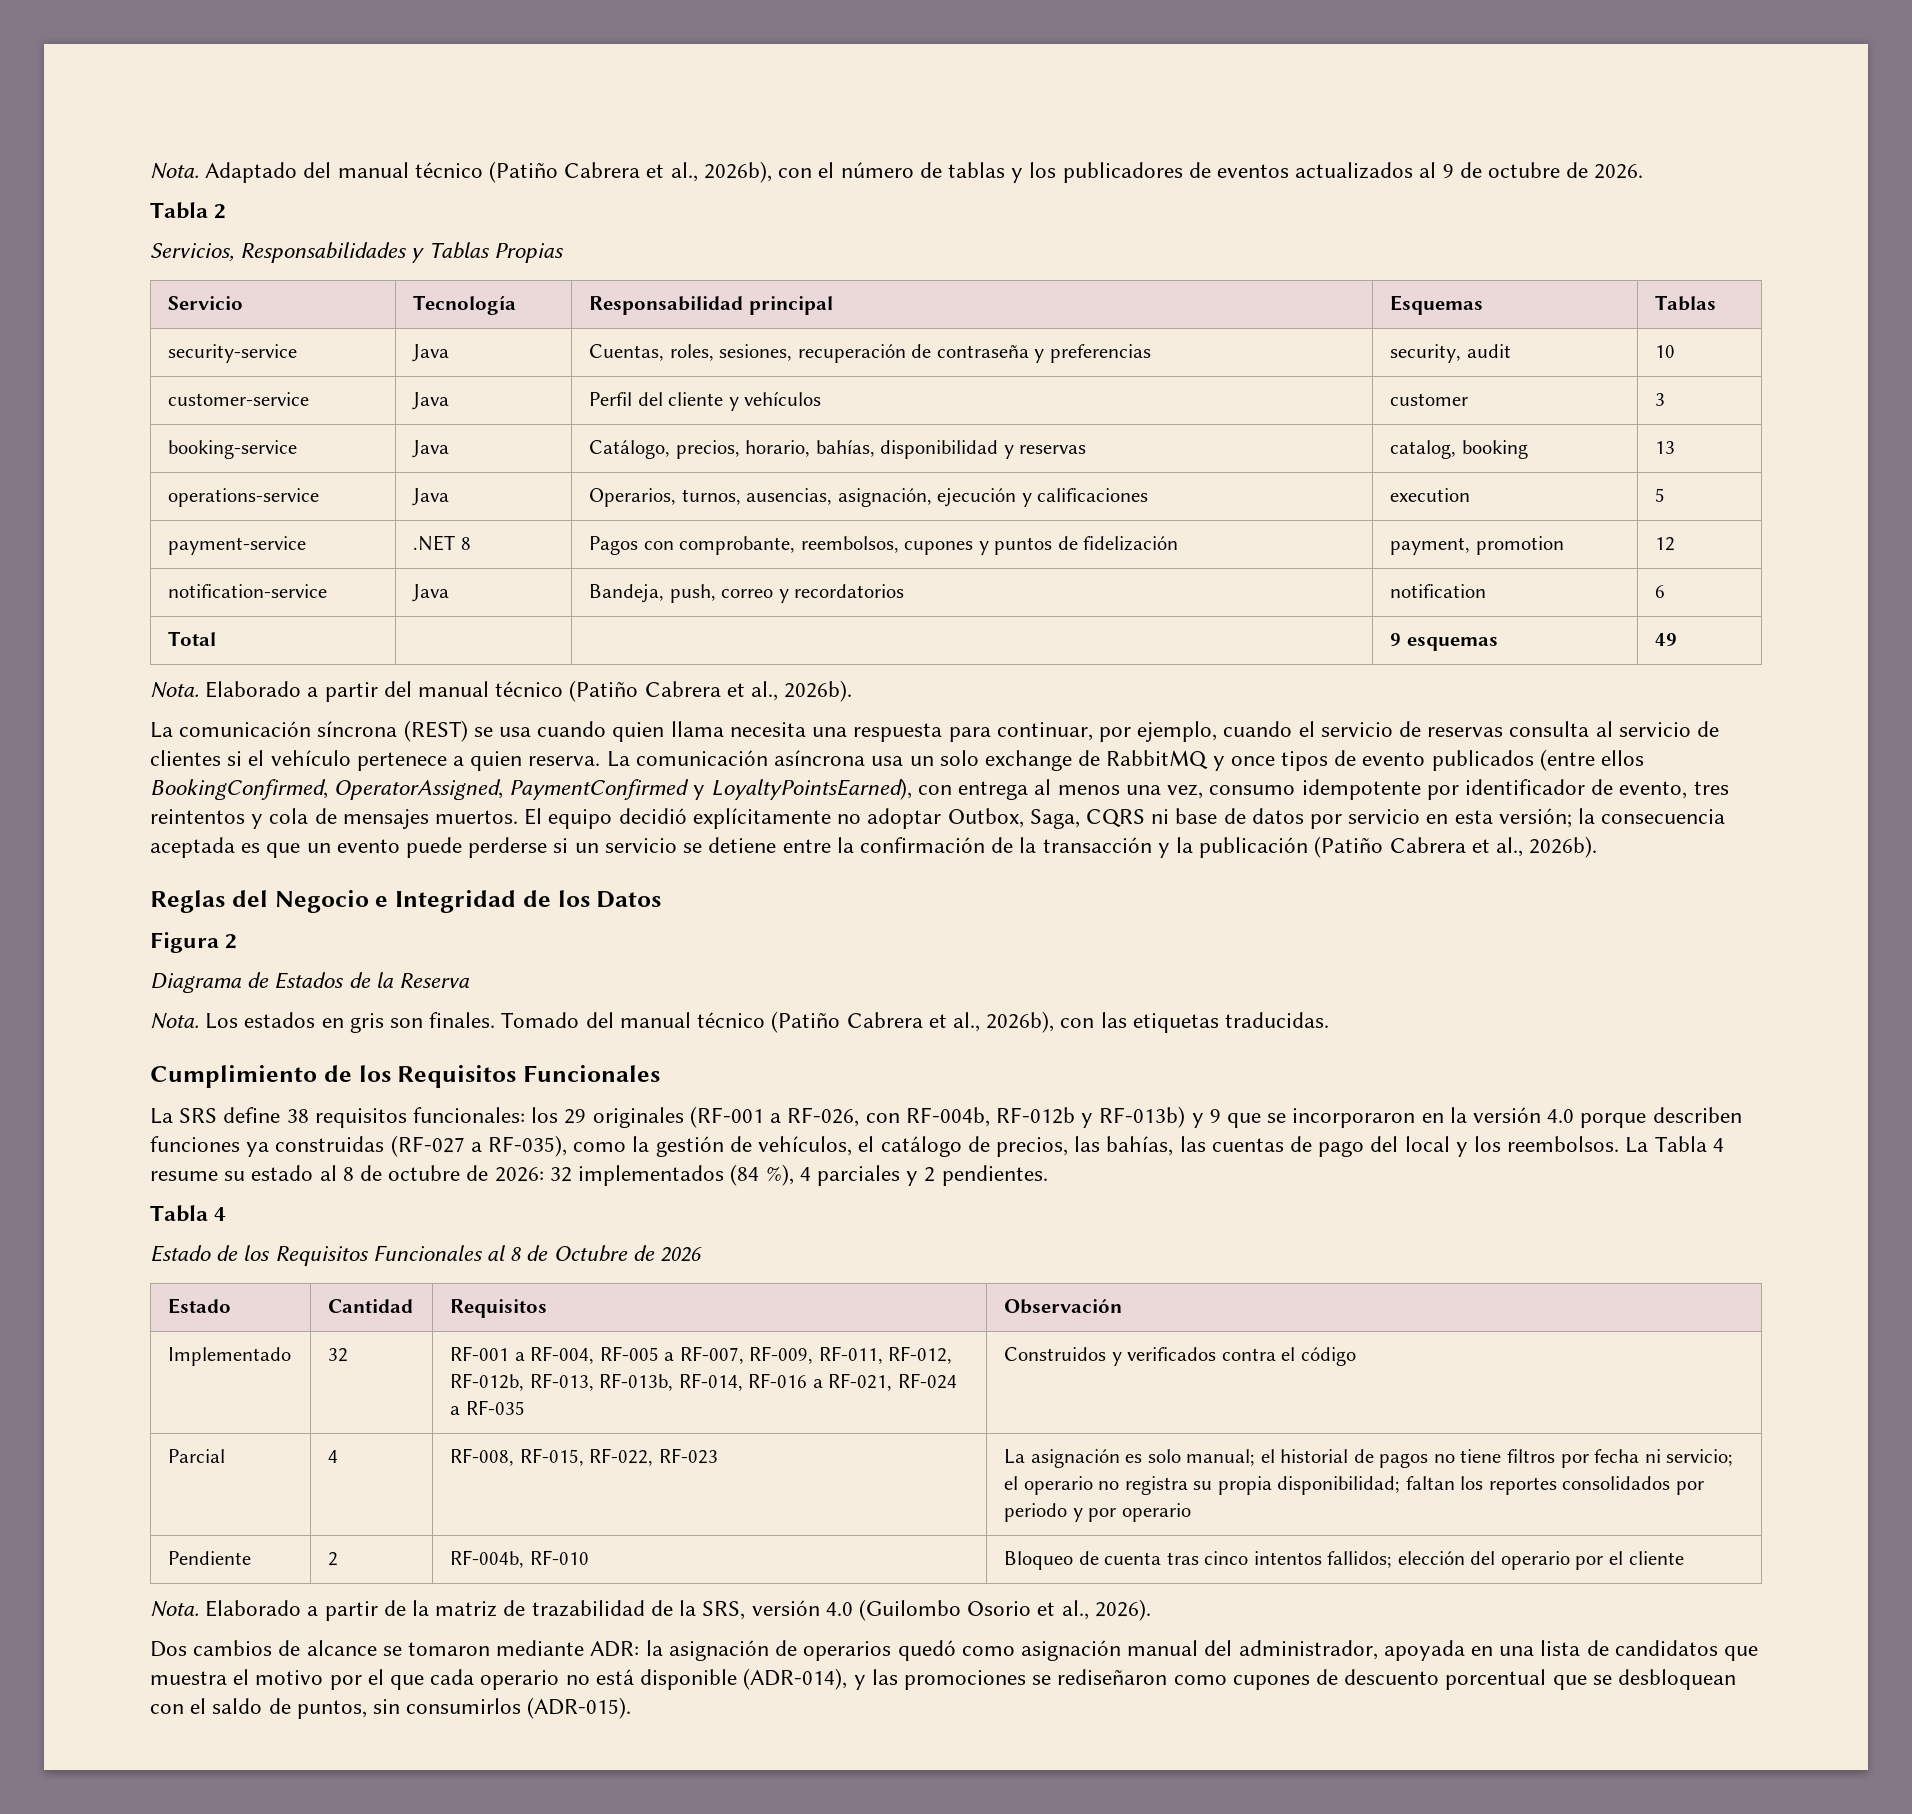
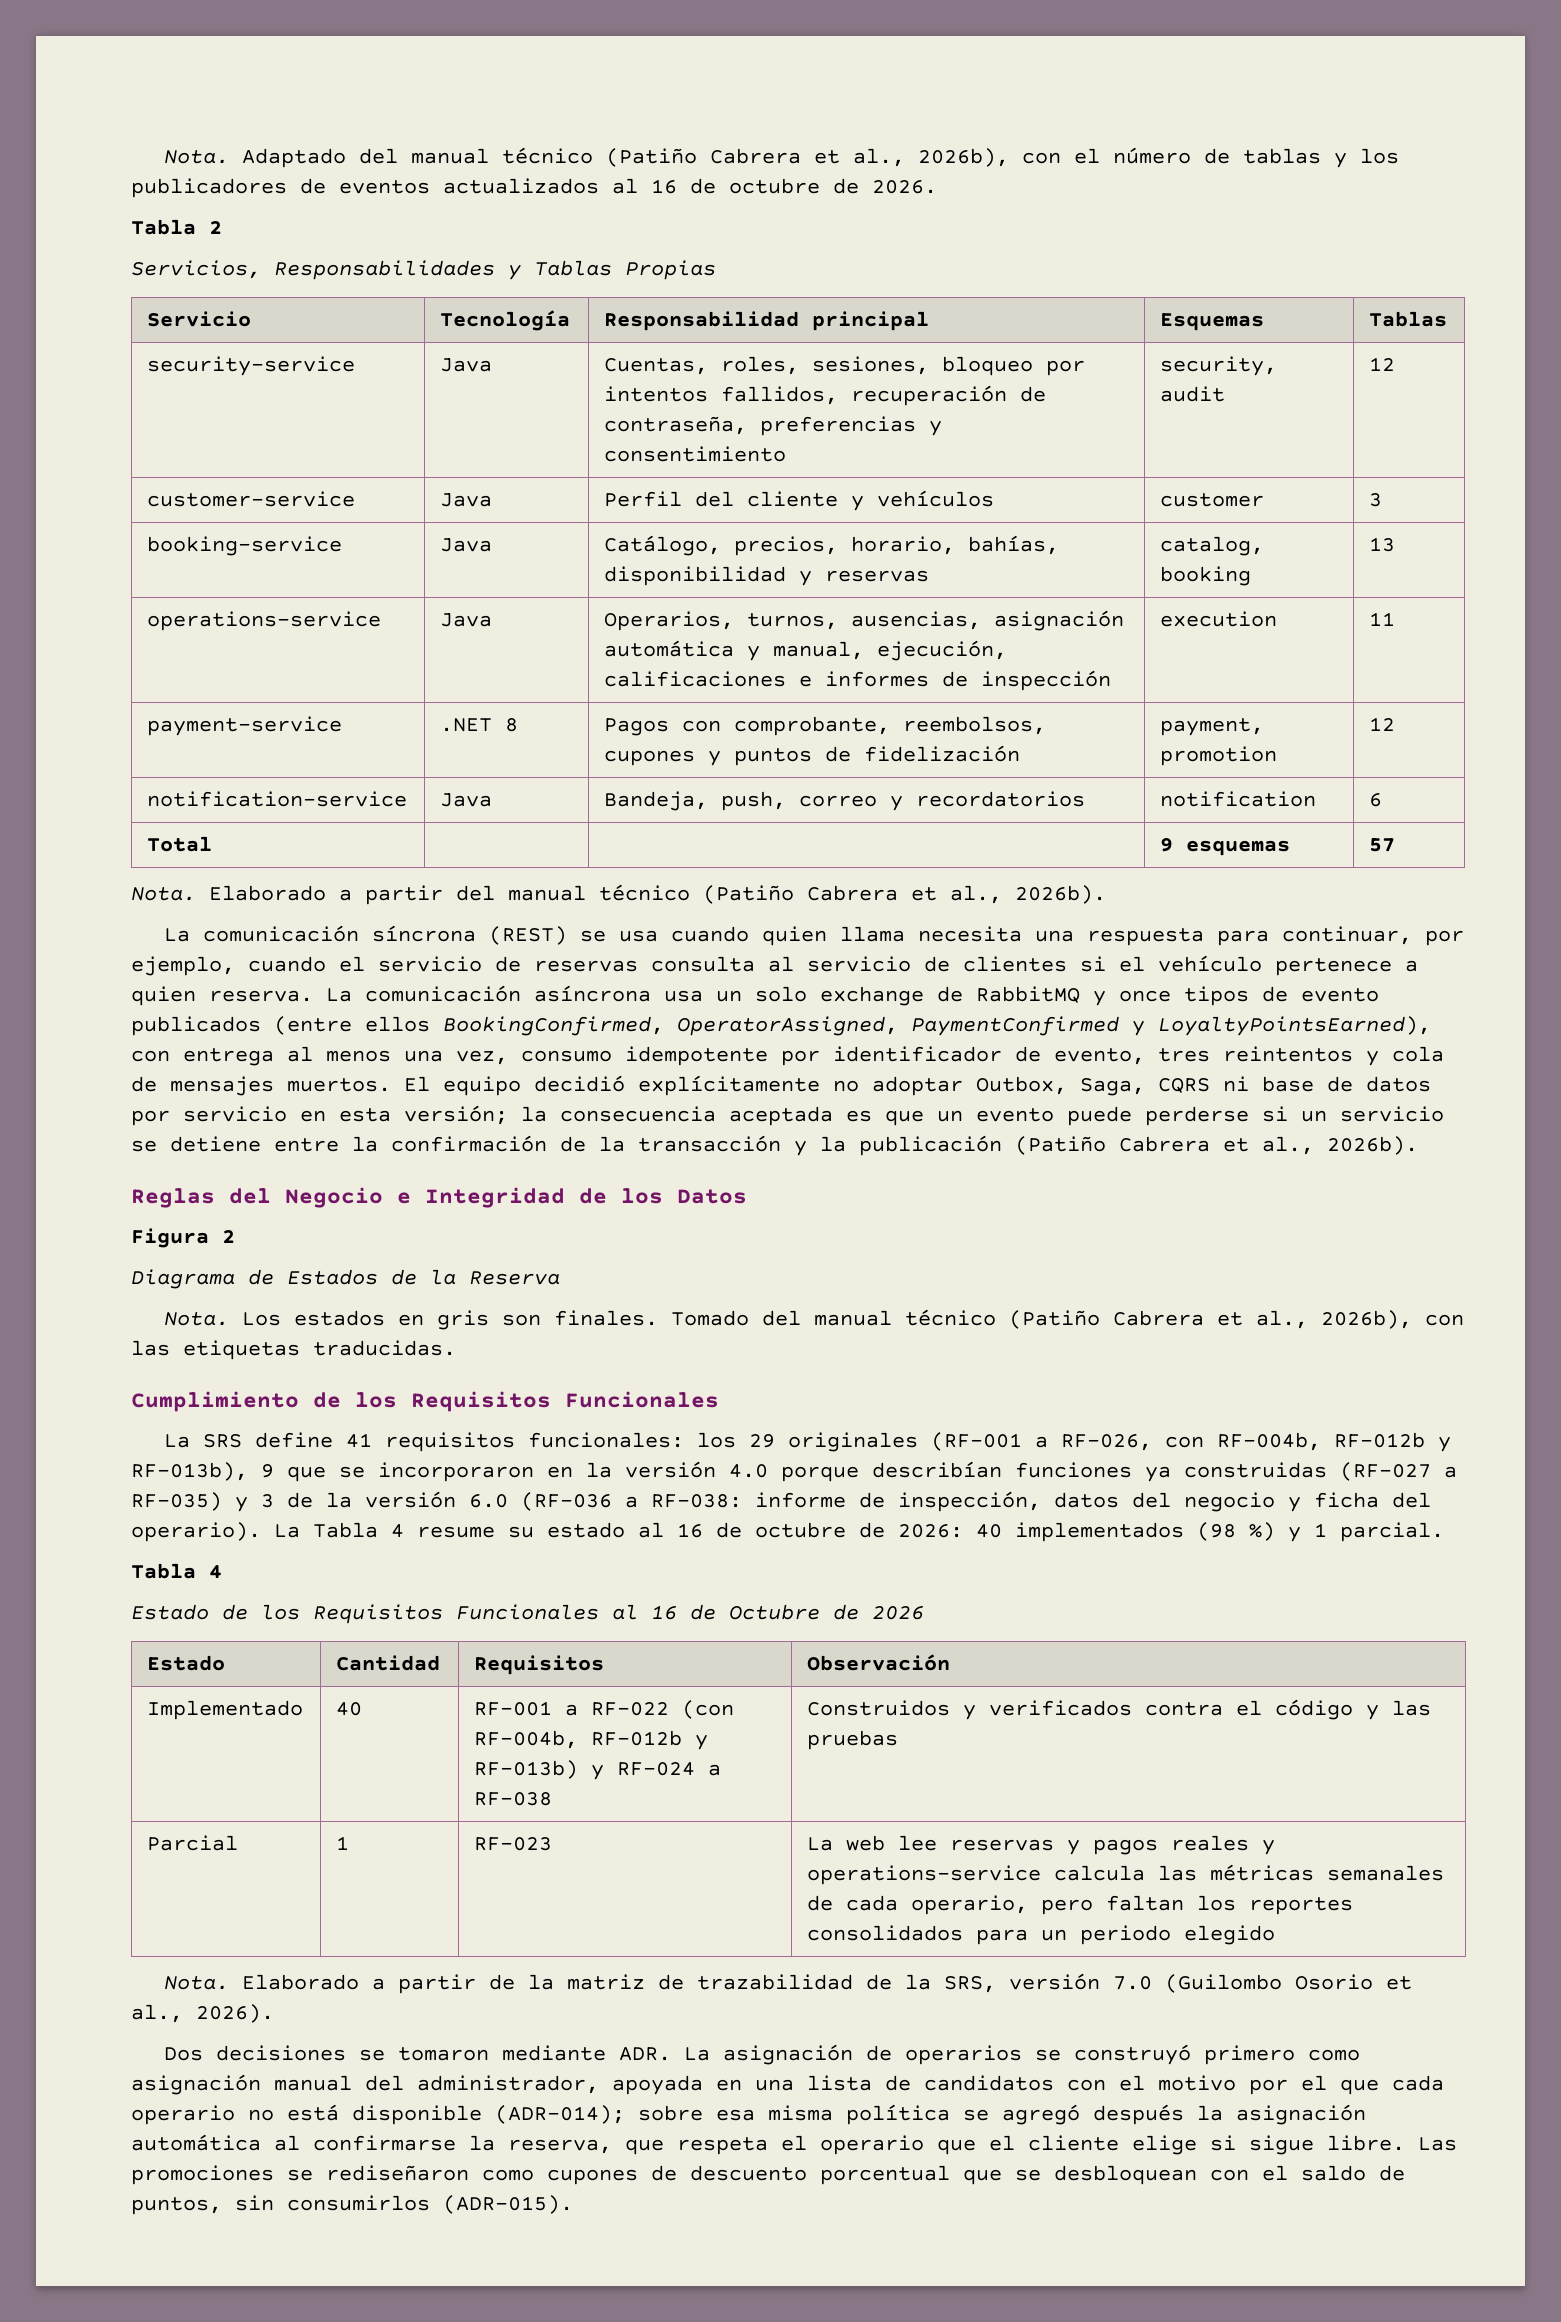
[1442,164,1454,178] 9 -> [651,179,677,194] 16
[797,344,1151,363] recuperación de contraseña y preferencias -> [942,356,1086,376] [604,385,1047,406] [604,416,943,436] [604,446,787,462] bloqueo por intentos fallidos, recuperación de contraseña, preferencias y consentimiento
[1655,345,1676,358] 10 -> [1369,357,1396,371] 12
[837,488,1149,507] asignación, ejecución y calificaciones -> [994,610,1125,631] [604,640,1008,661] [604,670,1112,691] asignación automática y manual, ejecución, calificaciones e informes de inspección
[1655,488,1666,502] 5 -> [1369,612,1396,626] 11
[1655,633,1678,646] 49 -> [1369,838,1396,852] 57
[286,1109,309,1123] 38 -> [345,1433,372,1448] 41
[1099,1106,1204,1128] RF-013b) y -> [131,1462,248,1481] RF-013b),
[1652,1107,1742,1123] describen -> [872,1461,1002,1478] describían
[488,1135,1620,1157] RF-035), como la gestión de vehículos, el catálogo de precios, las bahías, las cuentas de pago del local y los reembolsos. -> [131,1491,1431,1512] [131,1522,261,1542] RF-035) y 3 de la versión 6.0 (RF-036 a RF-038: informe de inspección, datos del negocio y ficha del operario).
[342,1167,354,1181] 8 -> [677,1523,703,1538] 16
[549,1164,1048,1186] 32 implementados (84 %), 4 parciales y 2 pendientes. -> [976,1522,1444,1542] 40 implementados (98 %) y 1 parcial.
[510,1247,522,1261] 8 -> [651,1605,677,1620] 16
[328,1348,349,1362] 32 -> [336,1702,363,1716] 40
[530,1346,953,1364] [450,1373,893,1391] RF-004, RF-005 a RF-007, RF-009, RF-011, RF-012, RF-012b, RF-013, RF-013b, RF-014, RF-016 a RF-021, -> [591,1700,735,1719] [474,1730,709,1750] [474,1760,605,1780] RF-022 (con RF-004b, RF-012b y RF-013b) y
[465,1400,525,1415] RF-035 -> [474,1792,553,1806] RF-038
[168,1449,226,1463] [328,1450,339,1463] [450,1448,718,1466] [1004,1449,1734,1468] [1004,1476,1705,1495] [1004,1503,1191,1522] [168,1551,252,1565] [328,1552,339,1566] [450,1550,589,1568] [1004,1551,1684,1570] // Parcial | 4 | RF-008, RF-015, RF-022, RF-023 | La asignación es solo manual; el historial de pagos no tiene filtros por fecha ni servicio; el operario no registra su propia disponibilidad; faltan los reportes consolidados por periodo y por operario // Pendiente | 2 | RF-004b, RF-010 | Bloqueo de cuenta tras cinco intentos fallidos; elección del operario por el cliente -> [1366,1700,1432,1720] [807,1730,899,1750] [147,1835,239,1851] [336,1836,350,1850] [474,1837,553,1851] [807,1835,1276,1855] [807,1864,1445,1885] [807,1895,1354,1915] [807,1925,1276,1945] y las pruebas // Parcial | 1 | RF-023 | La web lee reservas y pagos reales y operations-service calcula las métricas semanales de cada operario, pero faltan los reportes consolidados para un periodo elegido
[825,1602,853,1616] 4.0 -> [1112,1976,1152,1990] 7.0
[193,1640,377,1656] cambios de alcance -> [215,2045,346,2061] decisiones
[590,1640,663,1657] ADR: la -> [618,2047,710,2061] ADR. La
[897,1640,956,1661] quedó -> [1034,2044,1295,2065] se construyó primero
[1724,1646,1759,1661] [150,1671,227,1685] que muestra -> [1067,2079,1106,2091] con
[743,1668,898,1690] (ADR-014), y las -> [495,2104,1366,2125] [131,2134,1457,2155] (ADR-014); sobre esa misma política se agregó después la asignación automática al confirmarse la reserva, que respeta el operario que el cliente elige si sigue libre. Las

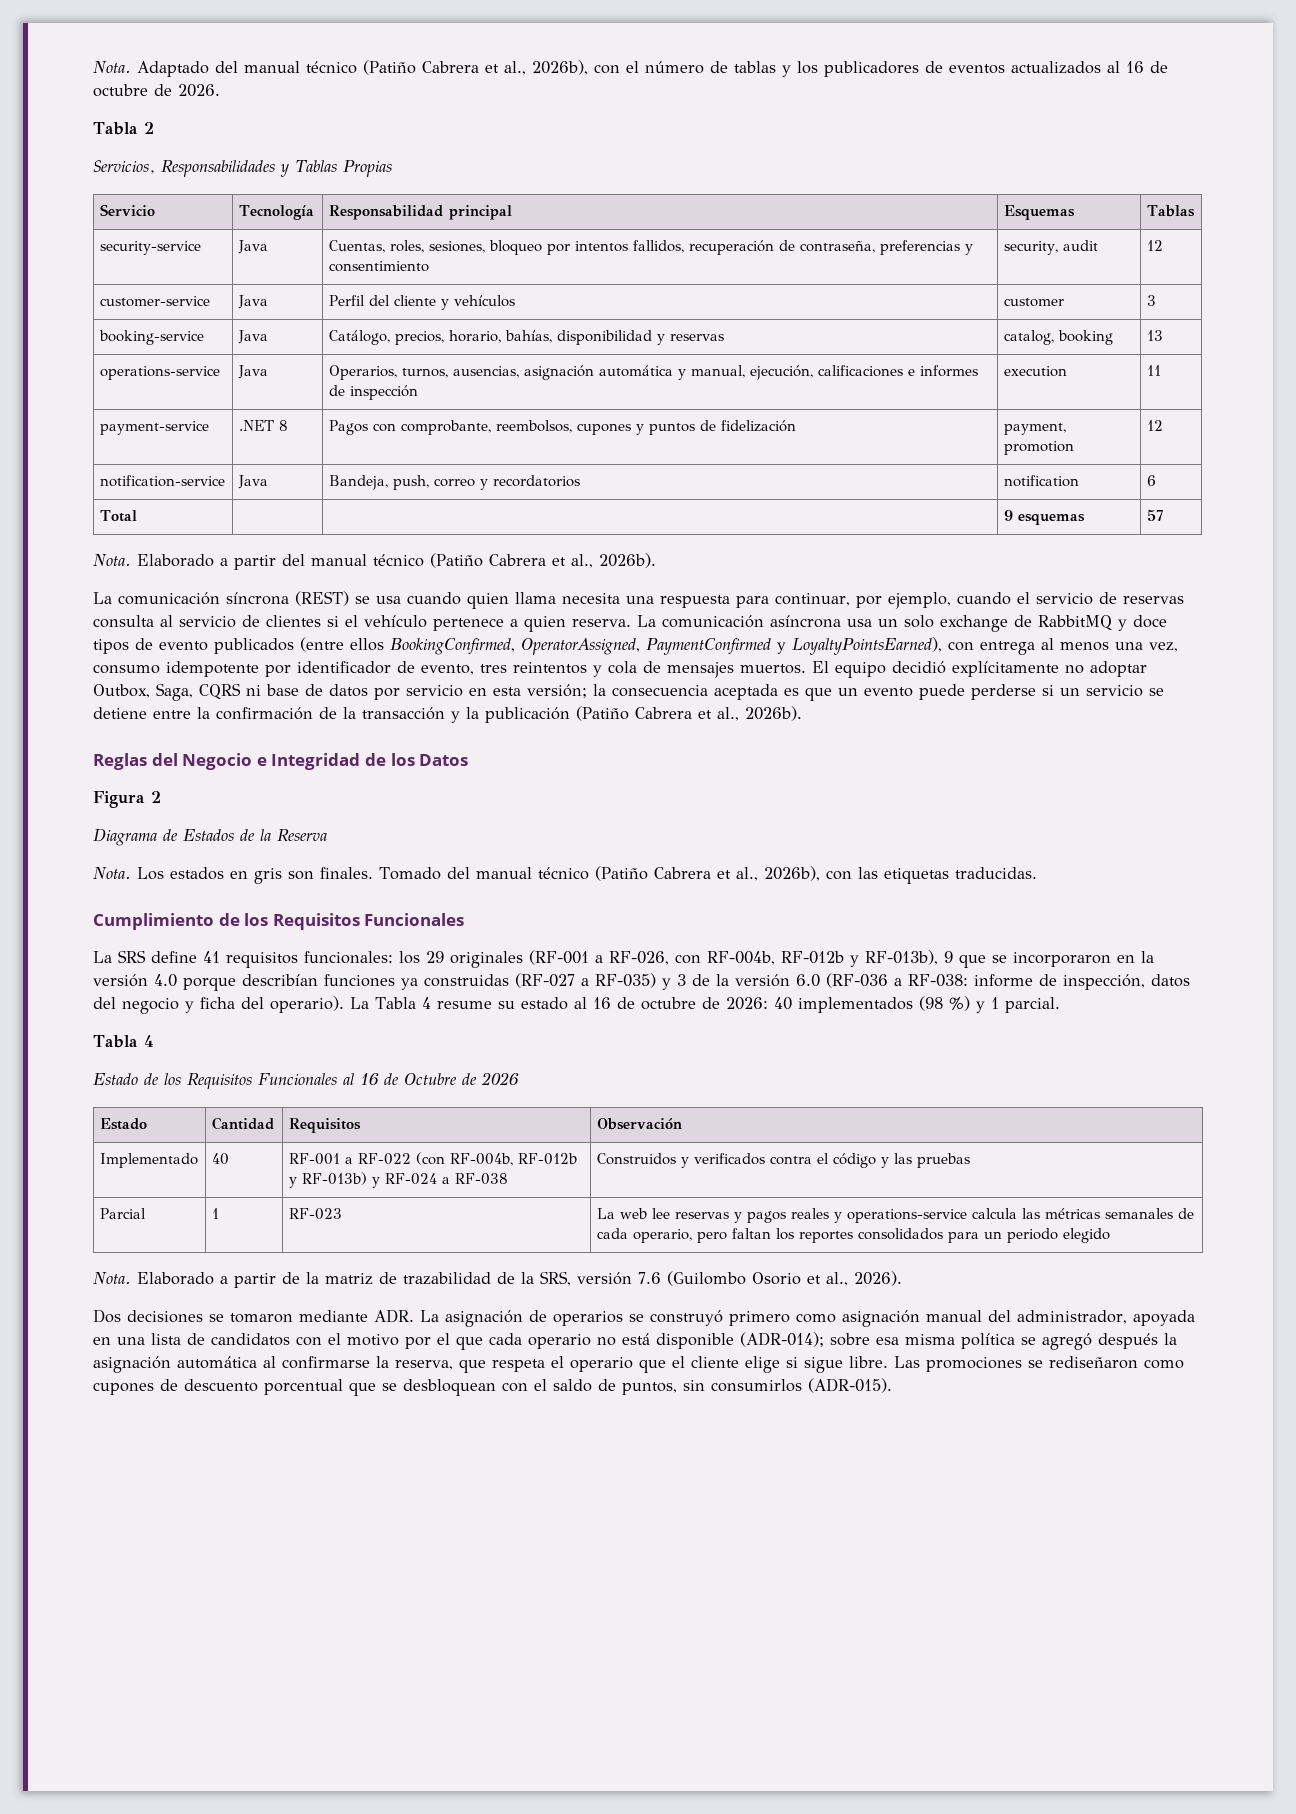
[1119,990,1171,1002] once -> [1133,615,1167,628] doce
[1112,1976,1152,1990] 7.0 -> [638,1272,661,1284] 7.6

